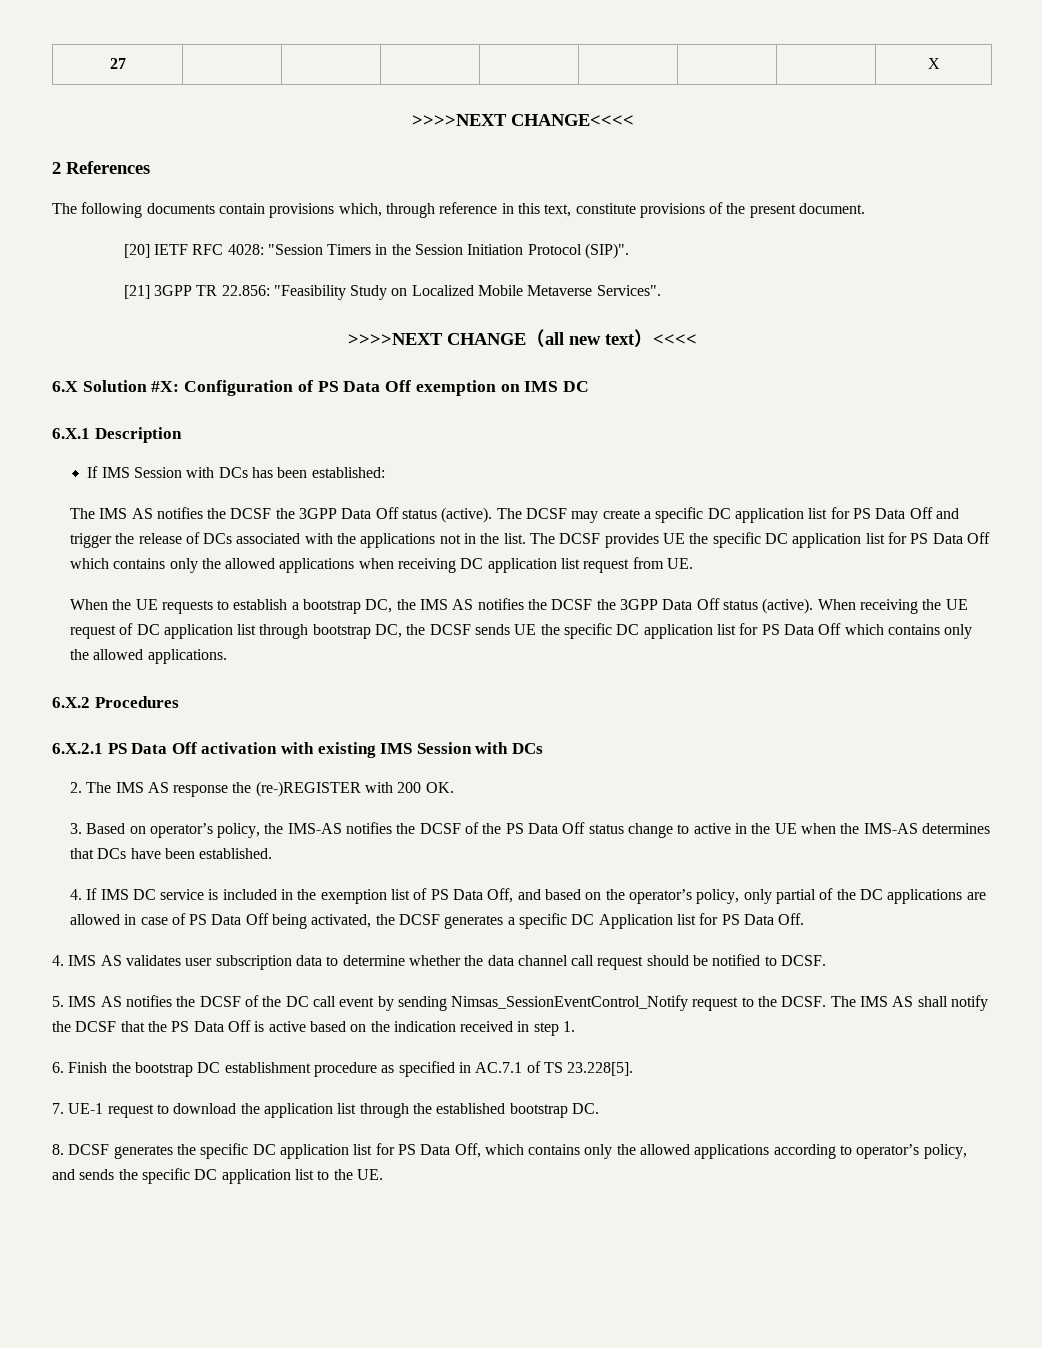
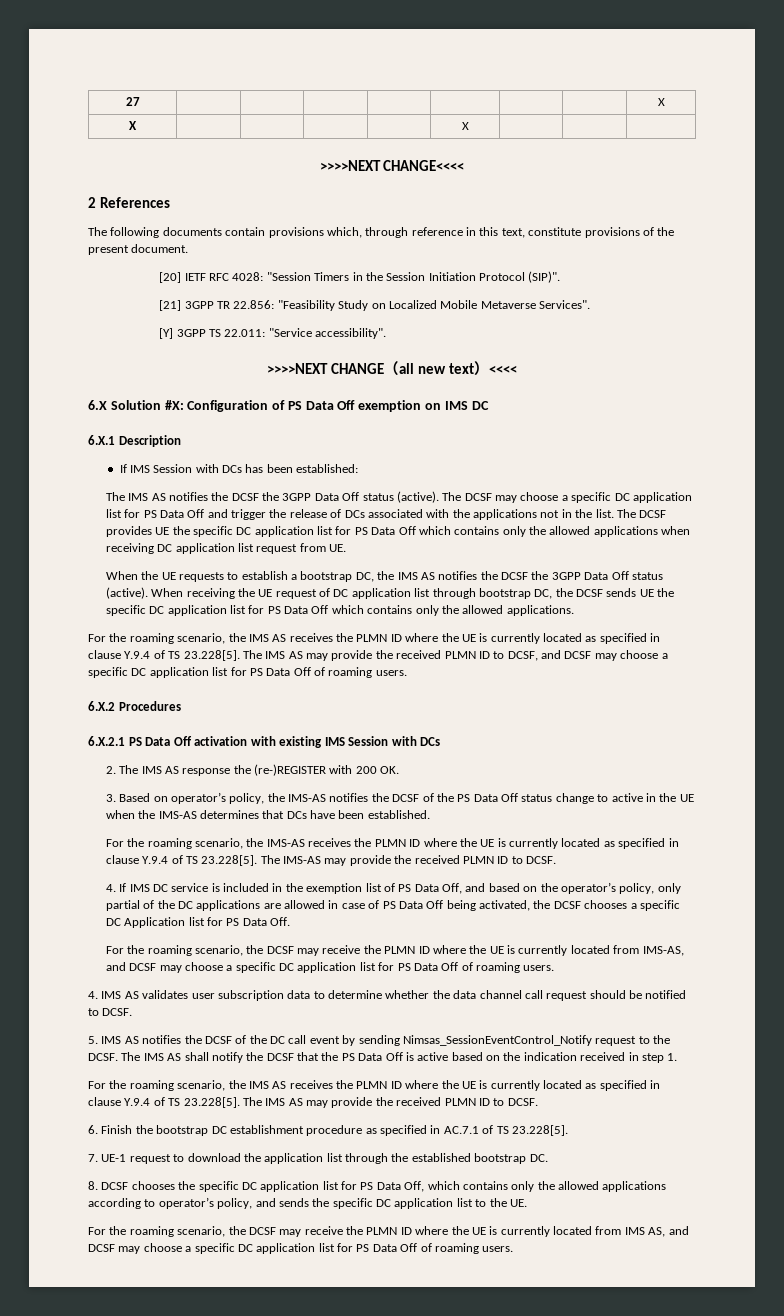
(940, 63) none -> [129,121,137,130] [461,122,469,130] // X | | | | | X | | |
(661, 290) none -> [159,328,387,339] // [Y] 3GPP TS 22.011: "Service accessibility".
[602,509,640,519] create -> [520,492,559,501] choose
(227, 656) none -> [88,633,661,644] [88,650,668,661] [88,667,407,678] // For the roaming scenario, the IMS AS receives the PLMN ID where the UE is currently located as specified in clause Y.9.4 of TS 23.228[5]. The IMS AS may provide the received PLMN ID to DCSF, and DCSF may choose a specific DC application list for PS Data Off of roaming users.
(273, 853) none -> [105,838,679,849] [105,855,557,866] // For the roaming scenario, the IMS-AS receives the PLMN ID where the UE is currently located as specified in clause Y.9.4 of TS 23.228[5]. The IMS-AS may provide the received PLMN ID to DCSF.
[444,915,504,929] generates -> [584,900,628,909] chooses
(805, 919) none -> [105,945,684,956] [105,962,555,973] // For the roaming scenario, the DCSF may receive the PLMN ID where the UE is currently located from IMS-AS, and DCSF may choose a specific DC application list for PS Data Off of roaming users.
(576, 1026) none -> [88,1080,661,1091] [88,1097,538,1108] // For the roaming scenario, the IMS AS receives the PLMN ID where the UE is currently located as specified in clause Y.9.4 of TS 23.228[5]. The IMS AS may provide the received PLMN ID to DCSF.
[113,1145,173,1159] generates -> [131,1181,175,1190] chooses
(383, 1174) none -> [88,1226,689,1237] [88,1243,514,1254] // For the roaming scenario, the DCSF may receive the PLMN ID where the UE is currently located from IMS AS, and DCSF may choose a specific DC application list for PS Data Off of roaming users.

